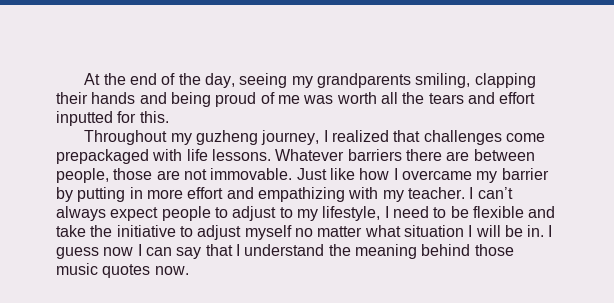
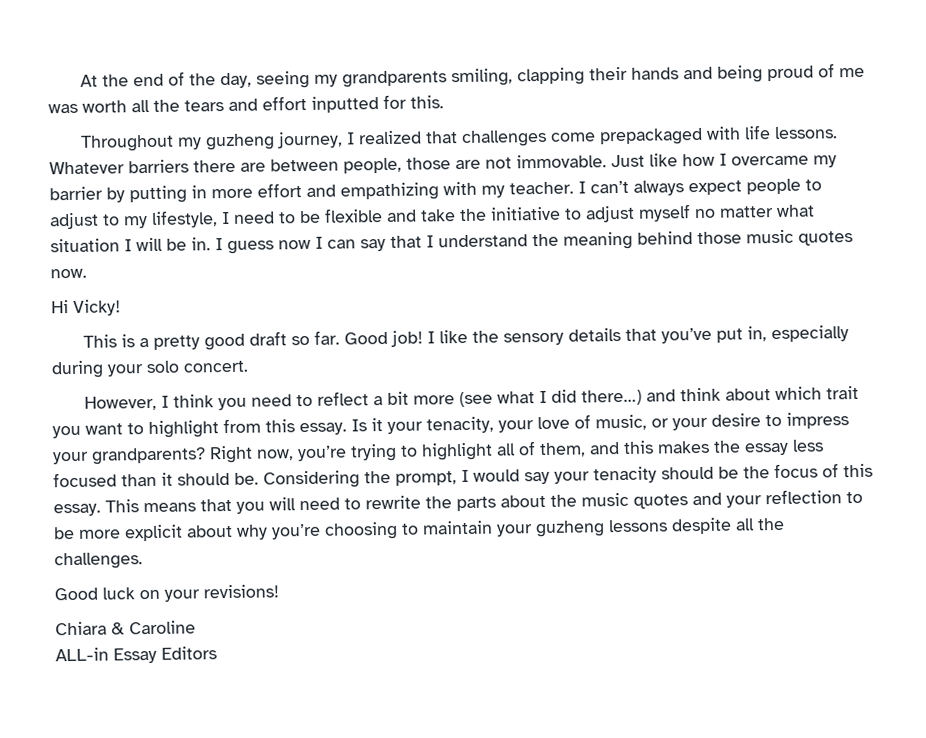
(189, 270) none -> [51,299,121,316] [82,325,849,351] [51,360,249,379] [83,385,859,411] [52,412,849,439] [53,439,824,465] [53,463,873,489] [53,489,863,517] [53,517,785,542] [54,552,143,570] [54,584,279,602] [55,620,196,636] [55,646,217,664] // Hi Vicky! // This is a pretty good draft so far. Good job! I like the sensory details that you’ve put in, especially during your solo concert. // However, I think you need to reflect a bit more (see what I did there…) and think about which trait you want to highlight from this essay. Is it your tenacity, your love of music, or your desire to impress your grandparents? Right now, you’re trying to highlight all of them, and this makes the essay less focused than it should be. Considering the prompt, I would say your tenacity should be the focus of this essay. This means that you will need to rewrite the parts about the music quotes and your reflection to be more explicit about why you’re choosing to maintain your guzheng lessons despite all the challenges. // Good luck on your revisions! // Chiara & Caroline // ALL-in Essay Editors

